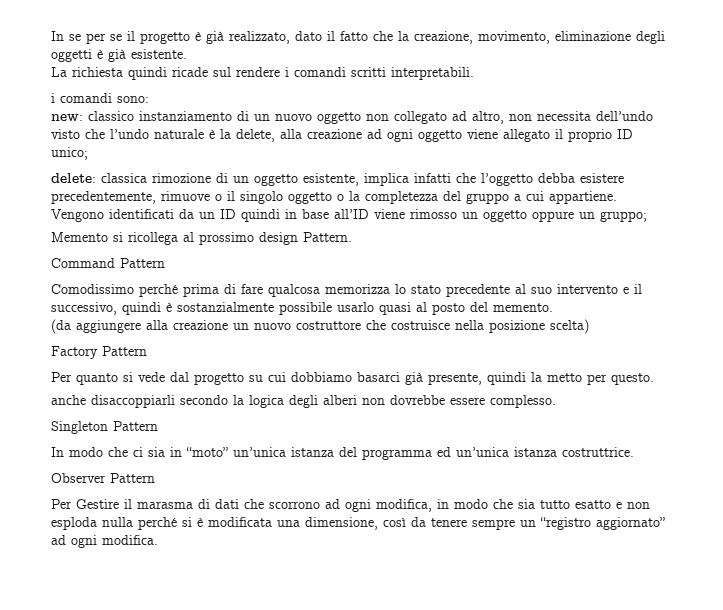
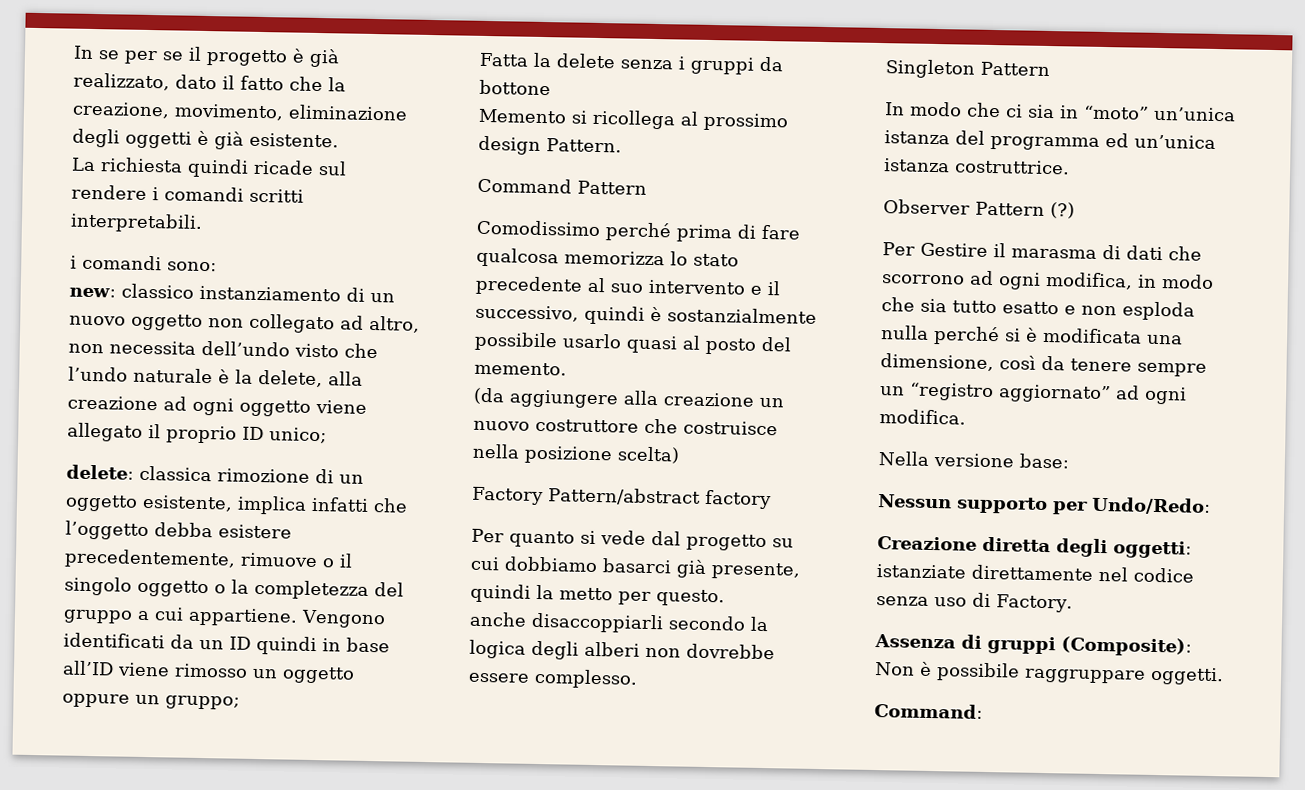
(647, 216) none -> [479,52,784,75] [479,79,551,96] // Fatta la delete senza i gruppi da bottone
[102,346,147,356] Pattern -> [547,487,772,510] Pattern/abstract factory
(155, 478) none -> [1049,202,1075,219] (?)
(158, 540) none -> [878,451,1070,469] [878,494,1211,515] [877,536,1192,559] [876,564,1194,583] [876,592,1073,613] [874,633,1192,657] [875,661,1224,686] [874,703,983,719] // Nella versione base: // Nessun supporto per Undo/Redo: // Creazione diretta degli oggetti: istanziate direttamente nel codice senza uso di Factory. // Assenza di gruppi (Composite): Non è possibile raggruppare oggetti. // Command:

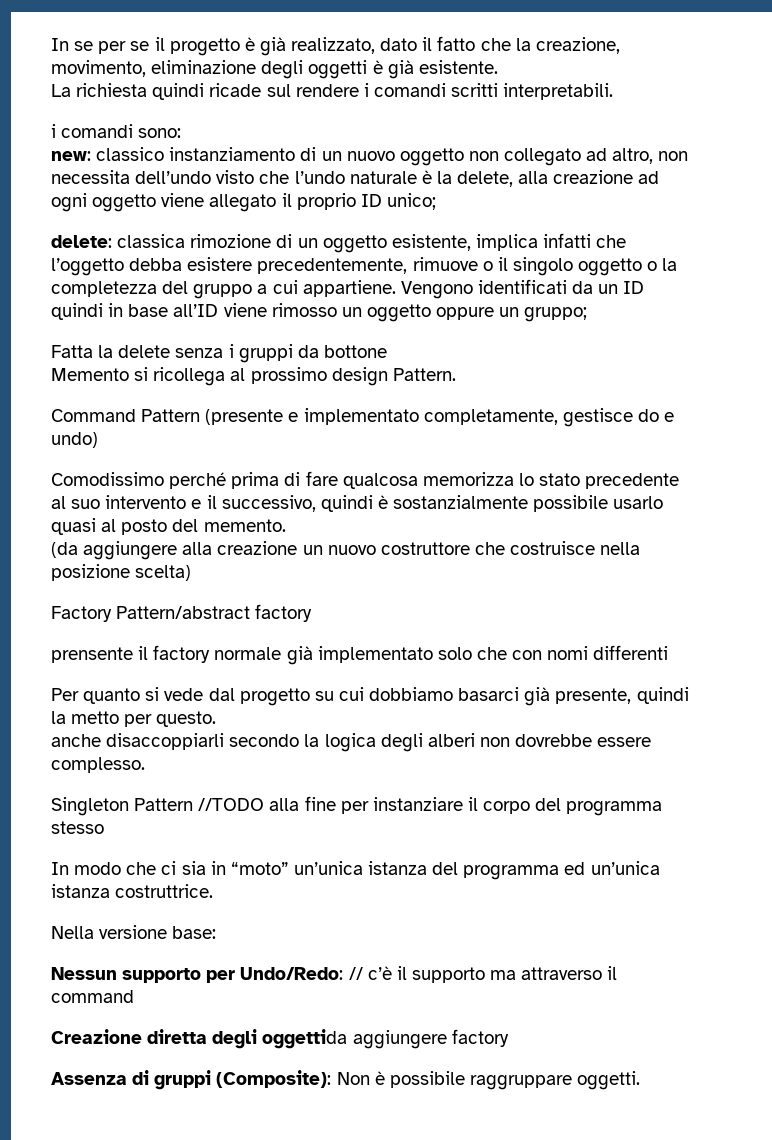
(647, 187) none -> [205,408,675,427] [51,432,98,448] (presente e implementato completamente, gestisce do e undo)
(772, 499) none -> [51,645,669,665] // prensente il factory normale già implementato solo che con nomi differenti
(1050, 69) none -> [198,796,663,816] [51,821,104,834] //TODO alla fine per instanziare il corpo del programma stesso
[883,199,1075,219] [882,242,1202,261] [882,270,1214,290] [881,297,1195,321] [881,325,1183,346] [880,353,1207,377] [880,382,1187,405] [879,409,966,425] // Observer Pattern (?) // Per Gestire il marasma di dati che scorrono ad ogni modifica, in modo che sia tutto esatto e non esploda nulla perché si è modificata una dimensione, così da tenere sempre un “registro aggiornato” ad ogni modifica. -> (214, 891) none
[877,536,1192,559] [876,564,1194,583] [876,592,1073,613] // Creazione diretta degli oggetti: istanziate direttamente nel codice senza uso di Factory. -> [348,966,618,983] [51,990,134,1003] [51,1029,509,1049] // c’è il supporto ma attraverso il command // Creazione diretta degli oggettida aggiungere factory
[874,703,983,719] // Command: -> (641, 1080) none

